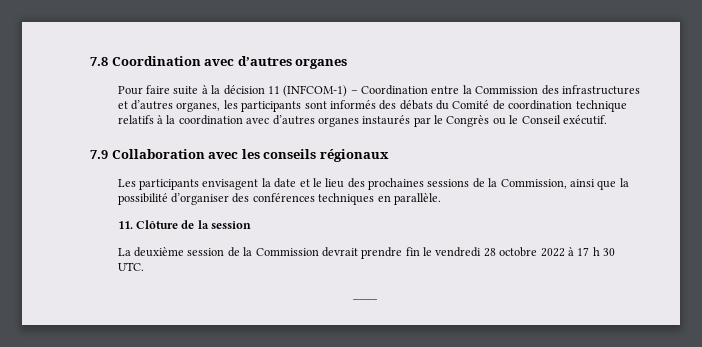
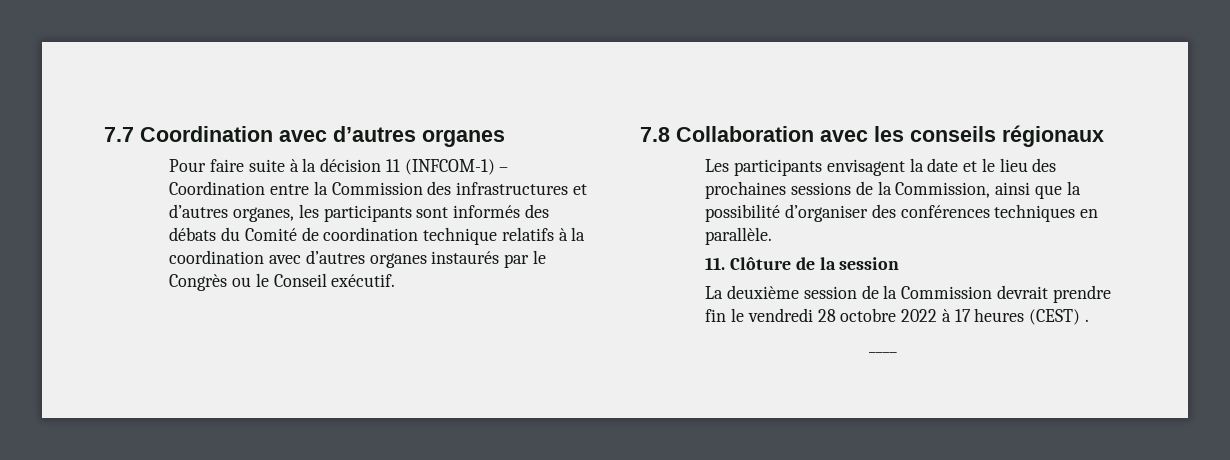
[90,57,108,66] 7.8 -> [104,127,134,142] 7.7
[90,150,108,159] 7.9 -> [640,127,670,142] 7.8
[592,247,616,256] [117,262,144,271] h 30 UTC. -> [974,308,1089,325] heures (CEST) .

